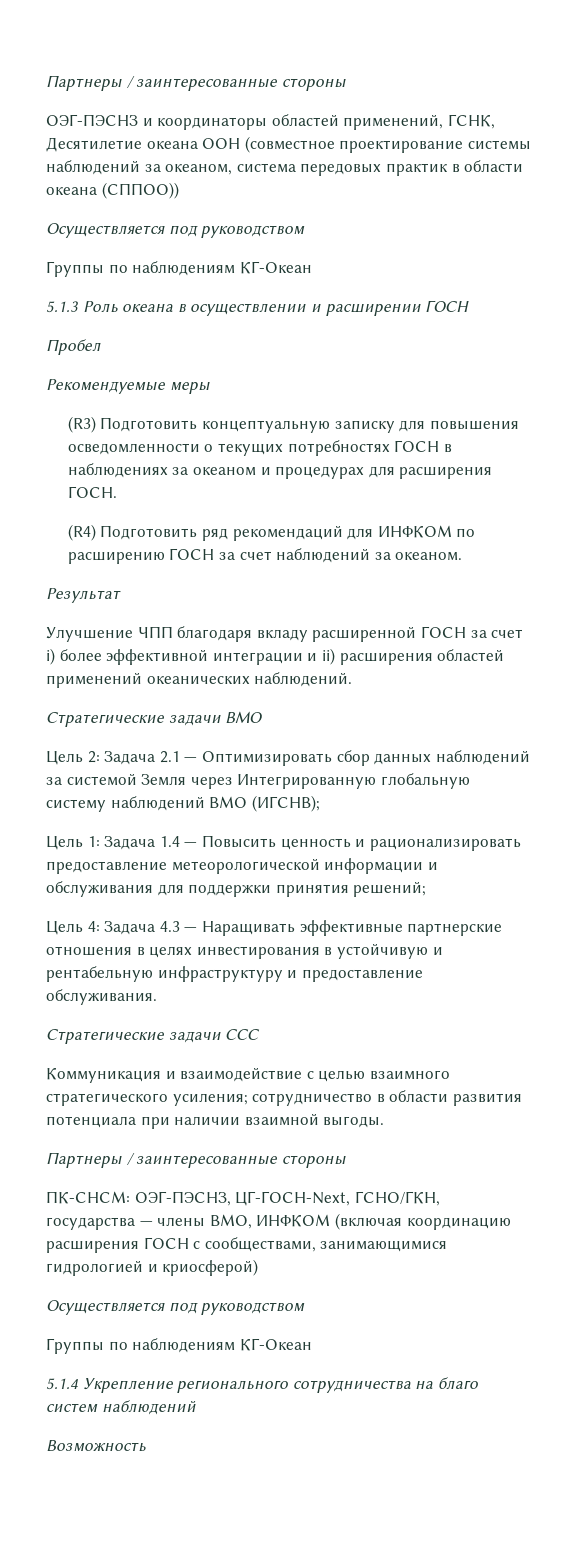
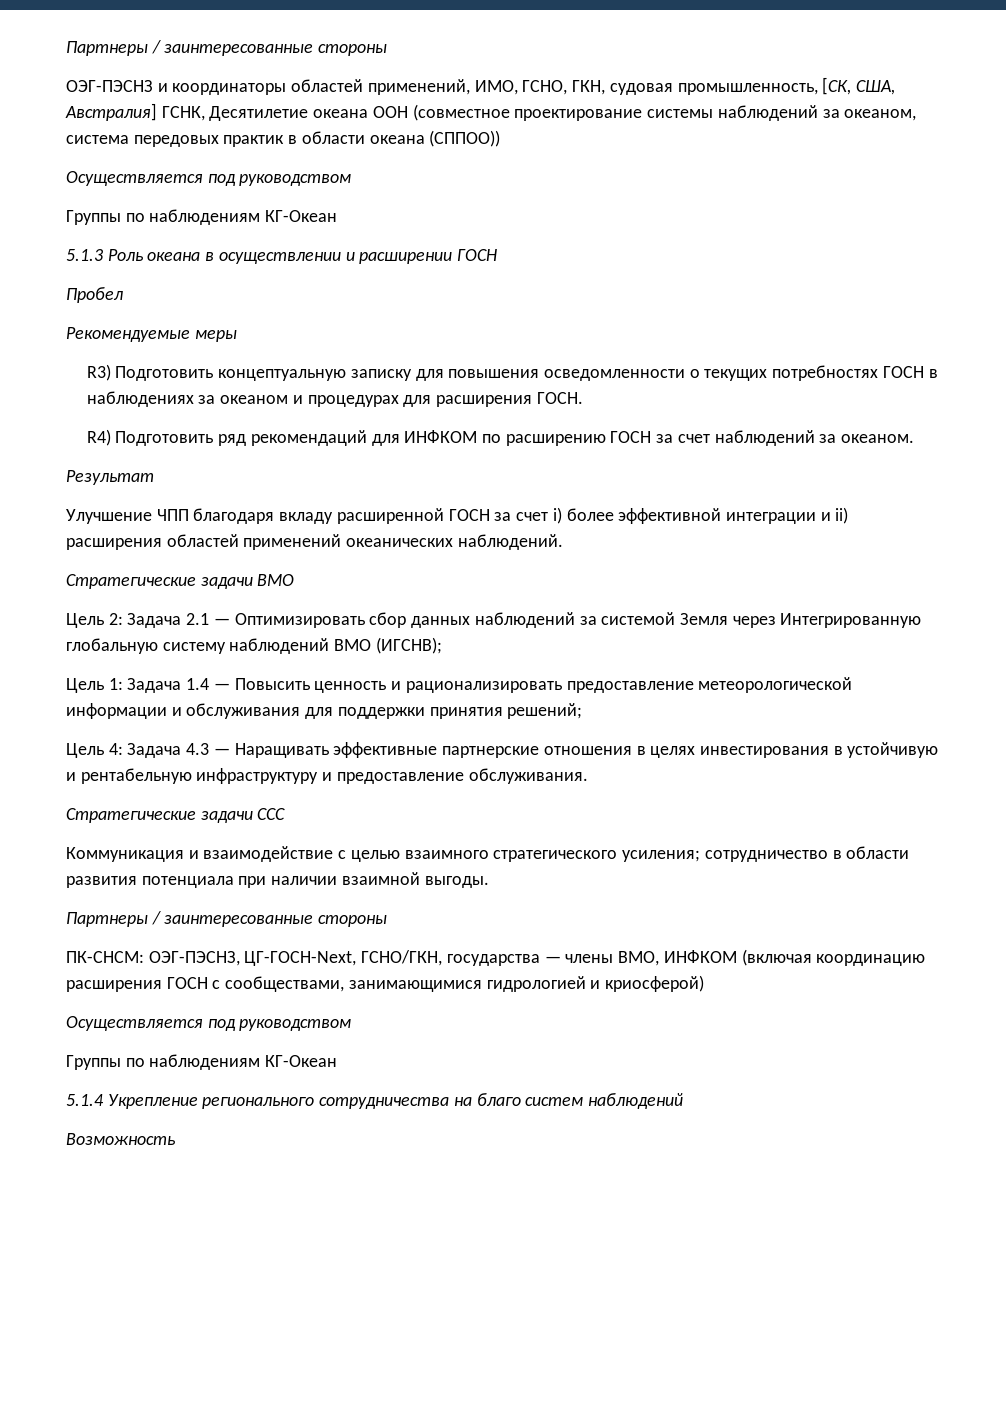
(444, 122) none -> [474,77,895,95] [65,103,157,121] ИМО, ГСНО, ГКН, судовая промышленность, [СК, США, Австралия]
[67,416,96,433] (R3) -> [86,364,111,381] R3)
[67,524,96,541] (R4) -> [86,429,111,446] R4)

